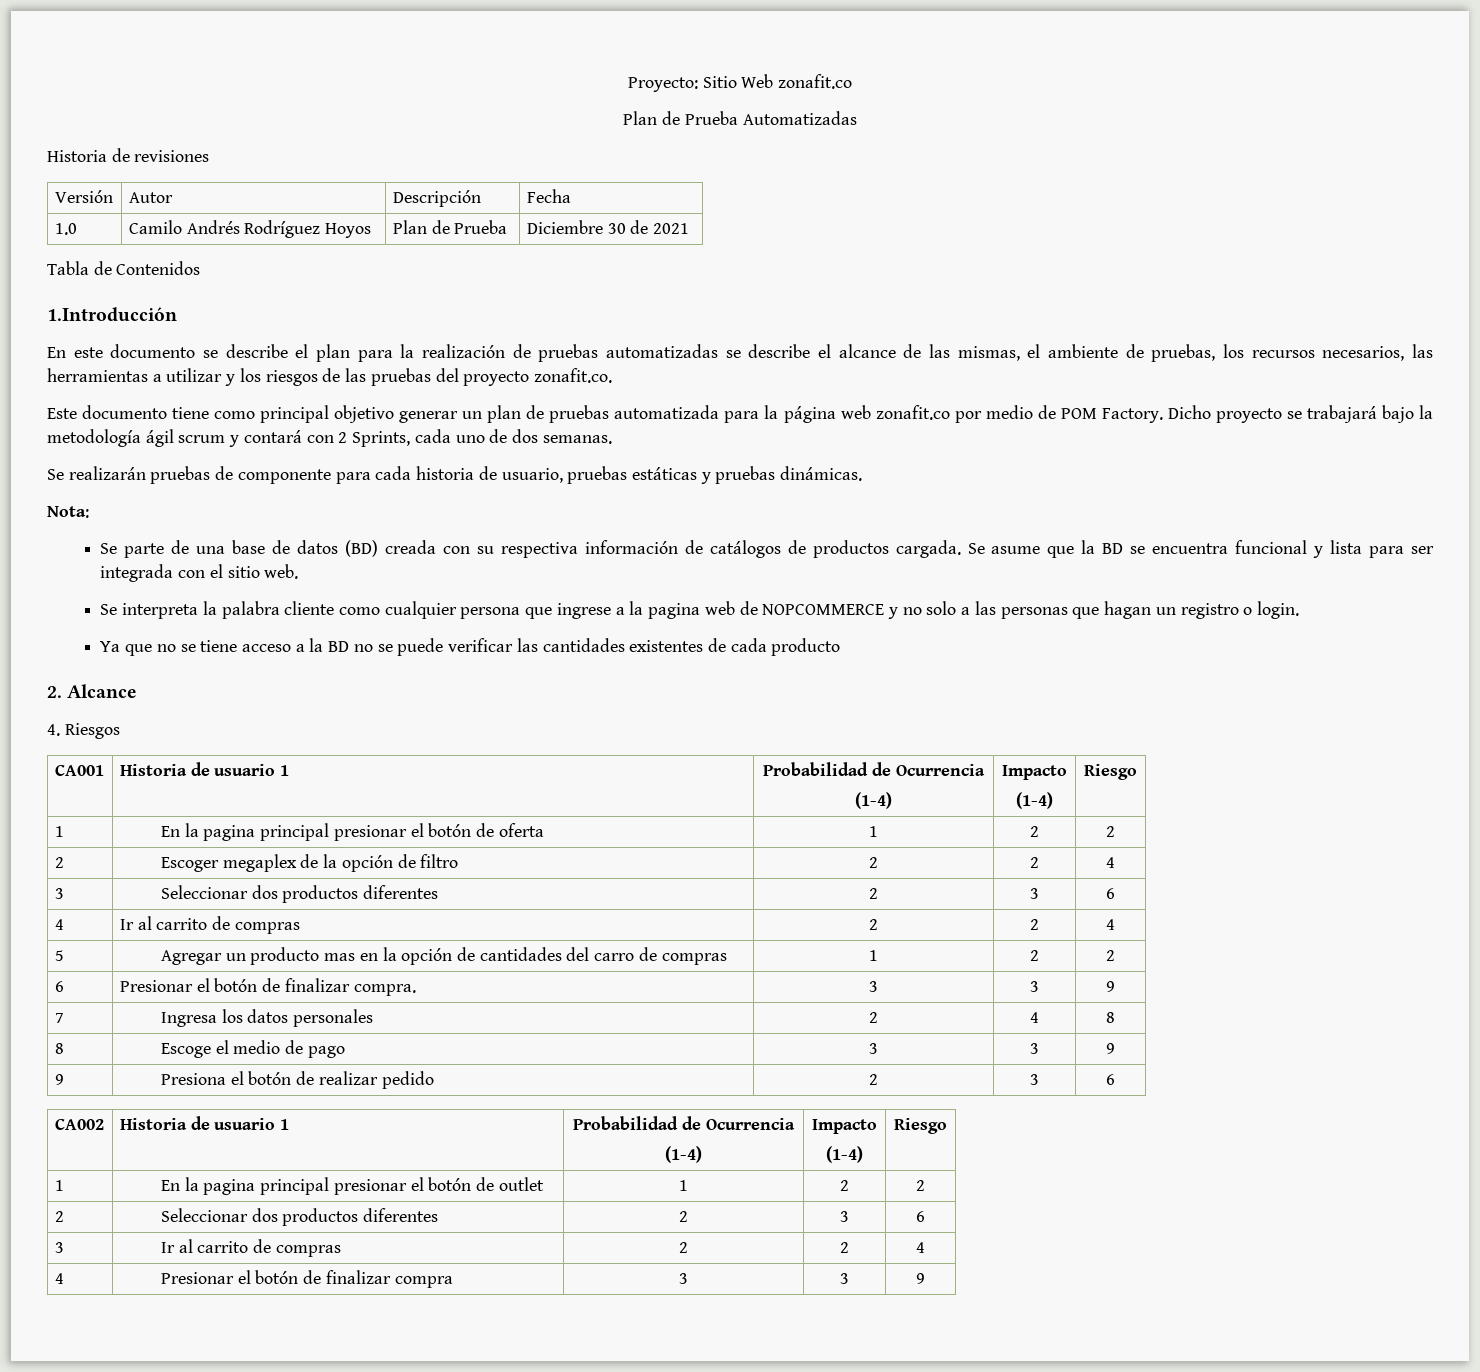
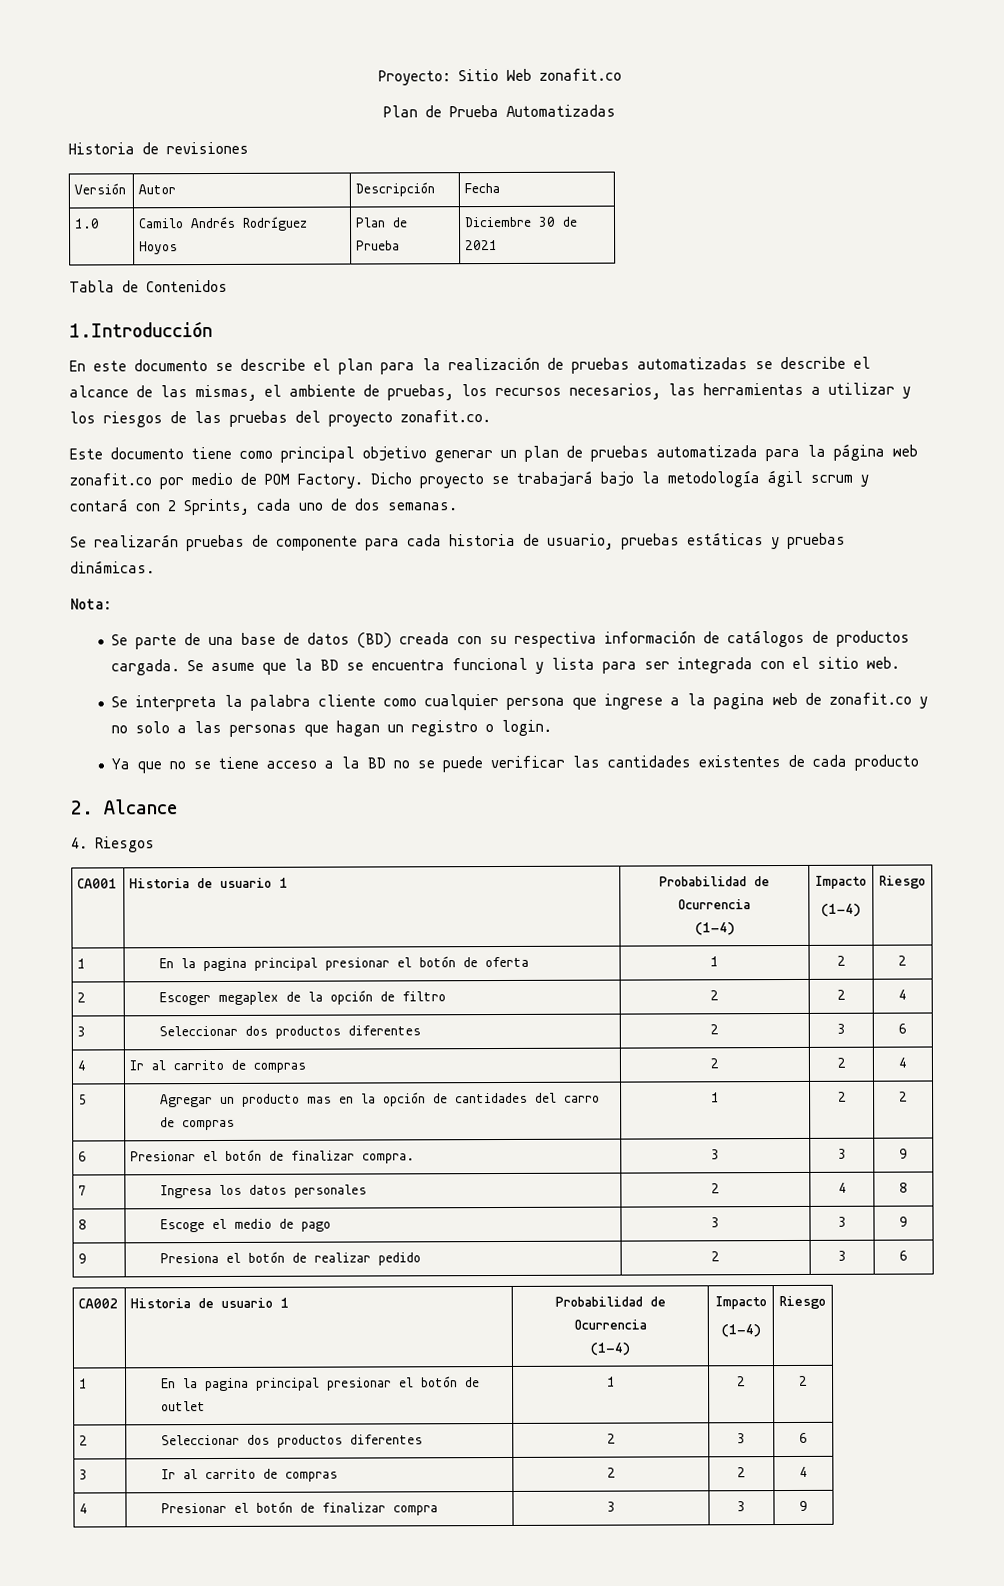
[762,604,885,615] NOPCOMMERCE -> [829,692,913,705] zonafit.co

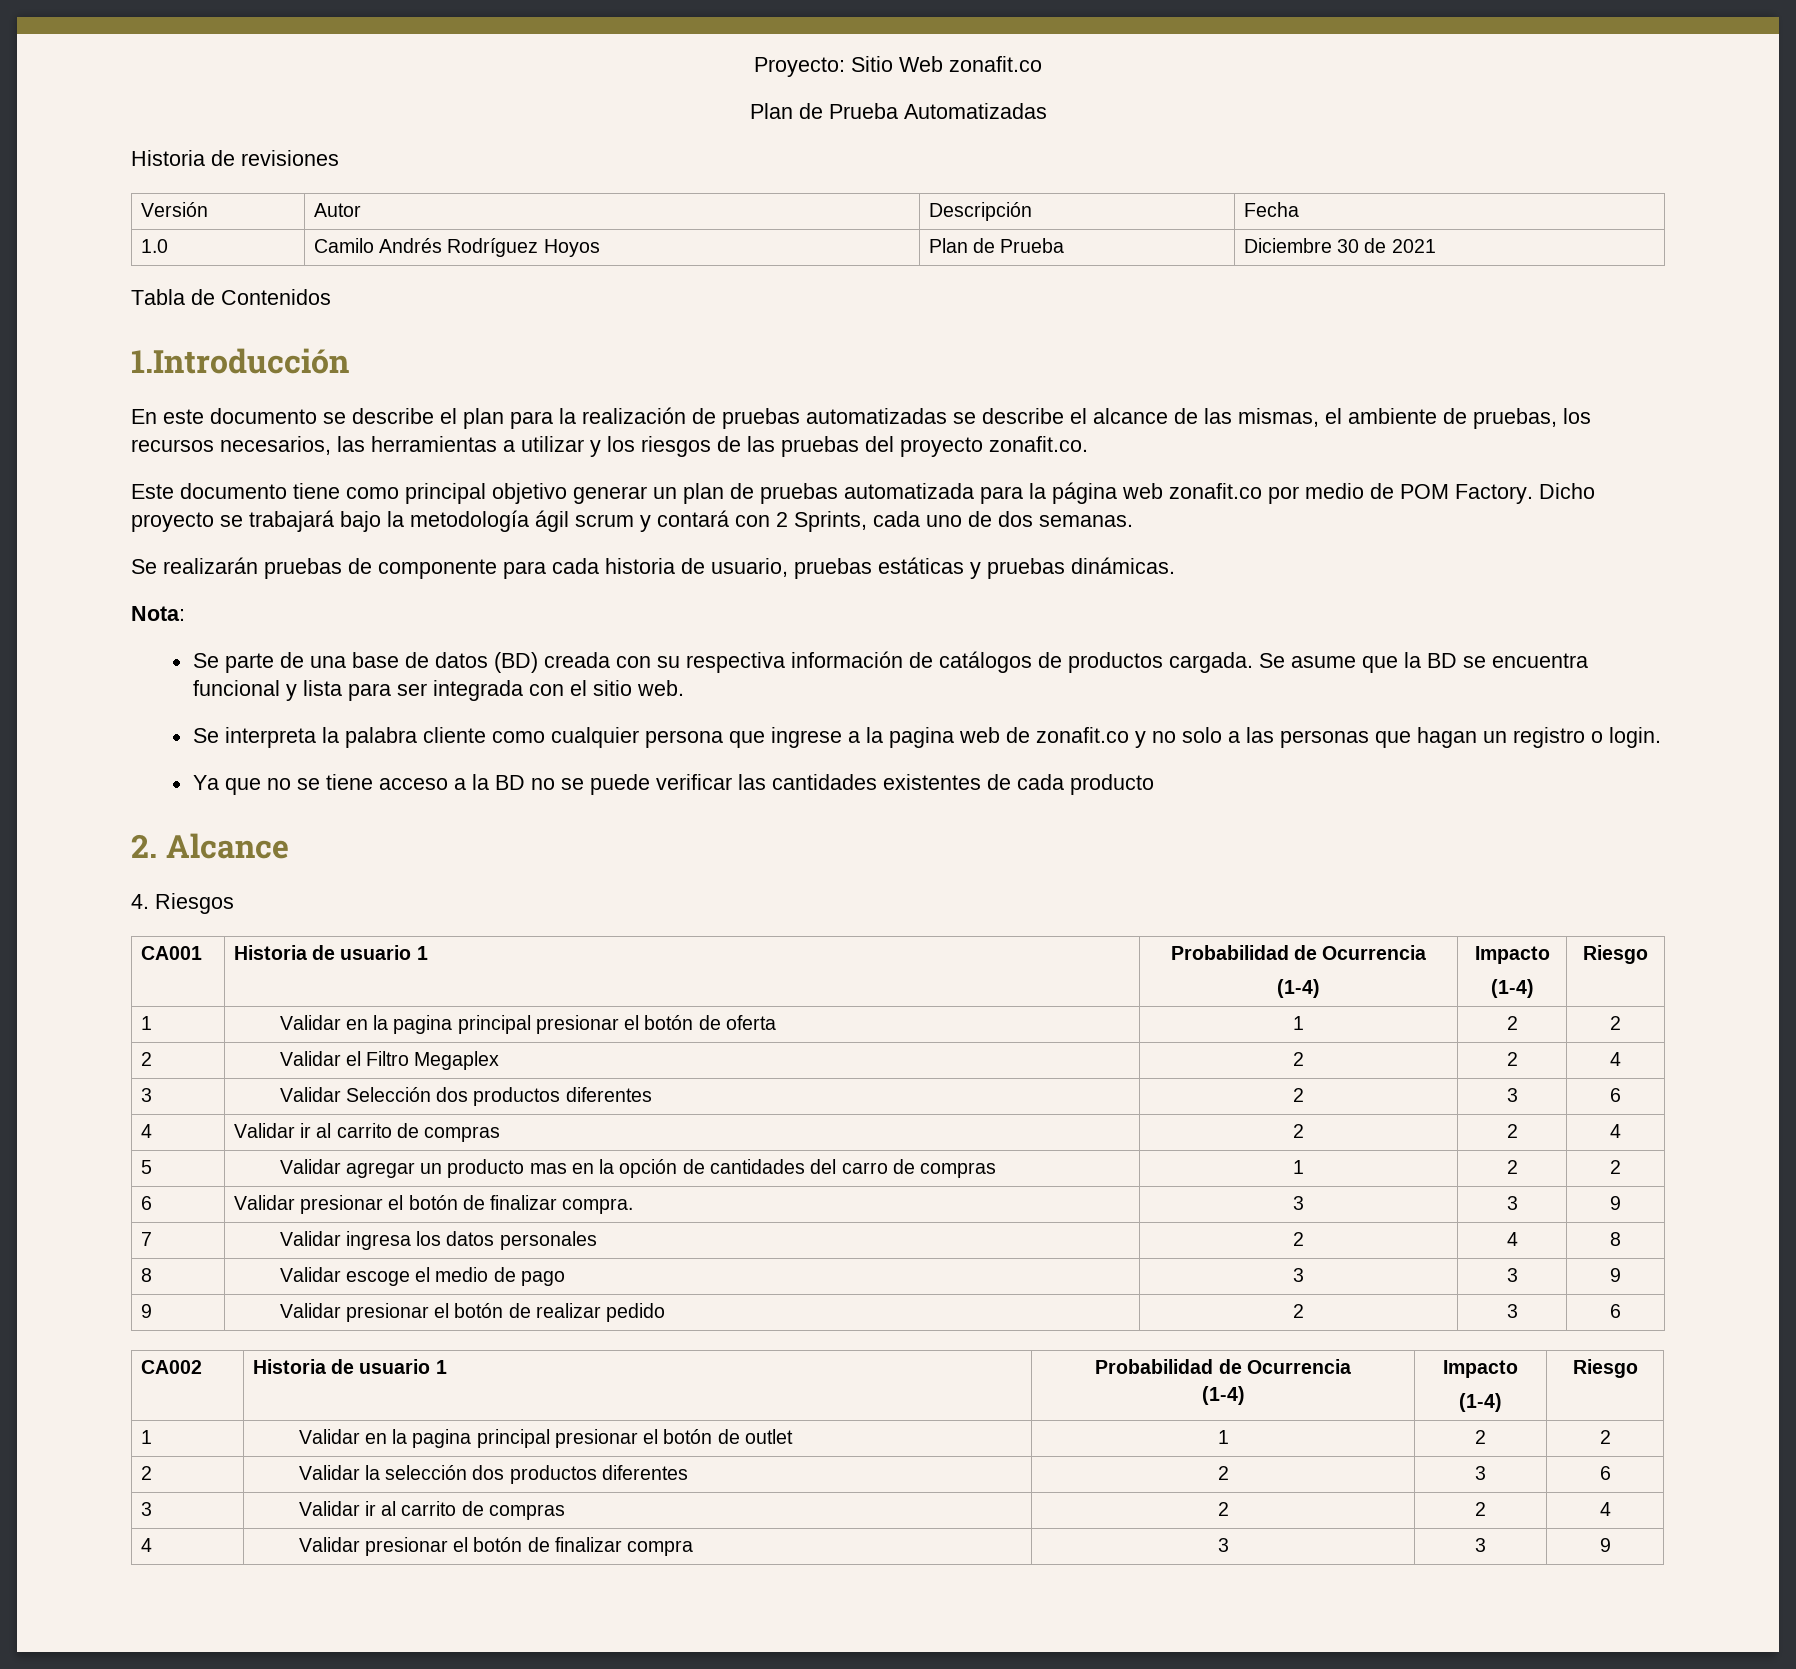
[158,958,174,969] En -> [279,1015,368,1030] Validar en
[158,990,446,1006] Escoger megaplex de la opción de filtro -> [279,1051,500,1070] Validar el Filtro Megaplex
[158,1025,238,1037] Seleccionar -> [279,1087,431,1102] Validar Selección
[129,1060,145,1071] Ir -> [233,1123,312,1138] Validar ir
[159,1094,213,1108] Agregar -> [279,1159,415,1178] Validar agregar
[130,1151,197,1162] Presionar -> [233,1195,384,1214] Validar presionar
[159,1185,212,1199] Ingresa -> [279,1231,411,1250] Validar ingresa
[159,1219,205,1233] Escoge -> [279,1267,410,1286] Validar escoge
[159,1252,219,1264] Presiona -> [279,1303,429,1322] Validar presionar
[160,1378,176,1389] En -> [298,1429,387,1444] Validar en
[160,1434,240,1446] Seleccionar -> [298,1465,468,1480] Validar la selección
[160,1469,176,1480] Ir -> [298,1501,376,1516] Validar ir
[160,1502,227,1514] Presionar -> [298,1537,448,1556] Validar presionar

